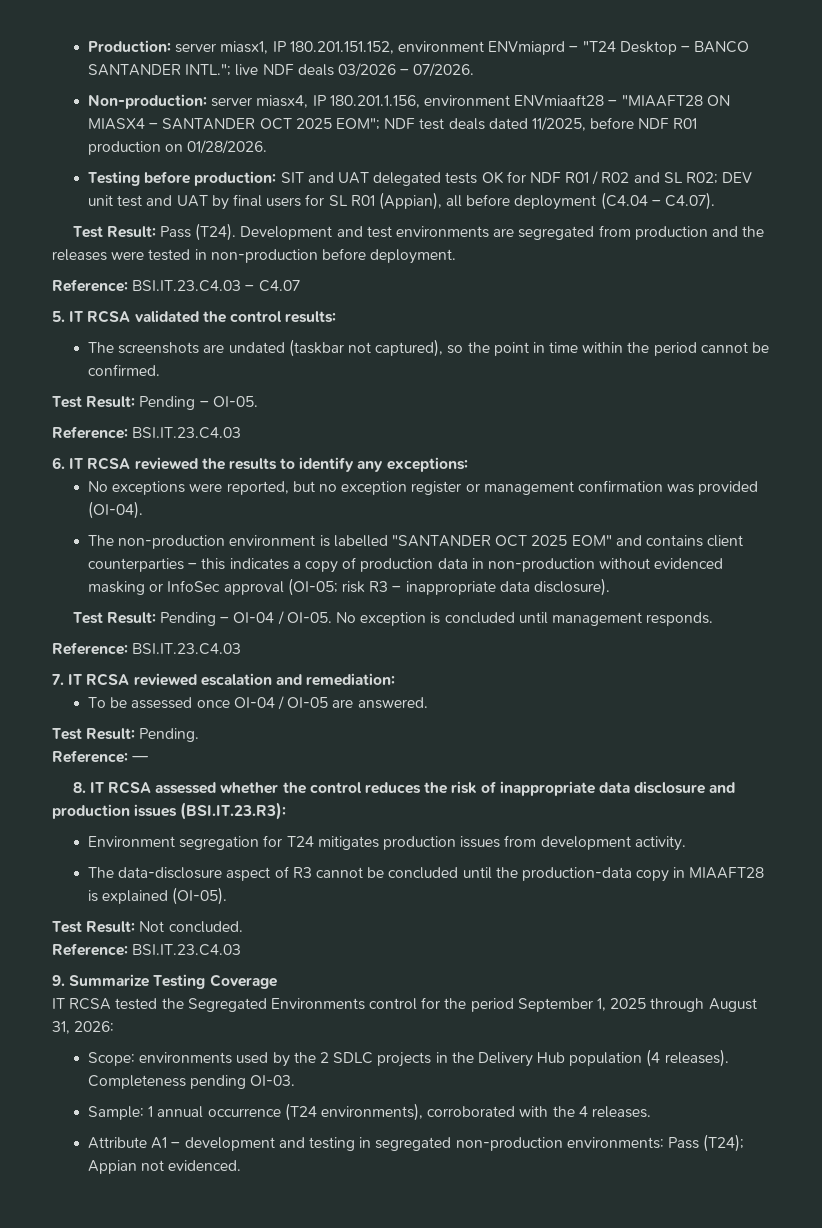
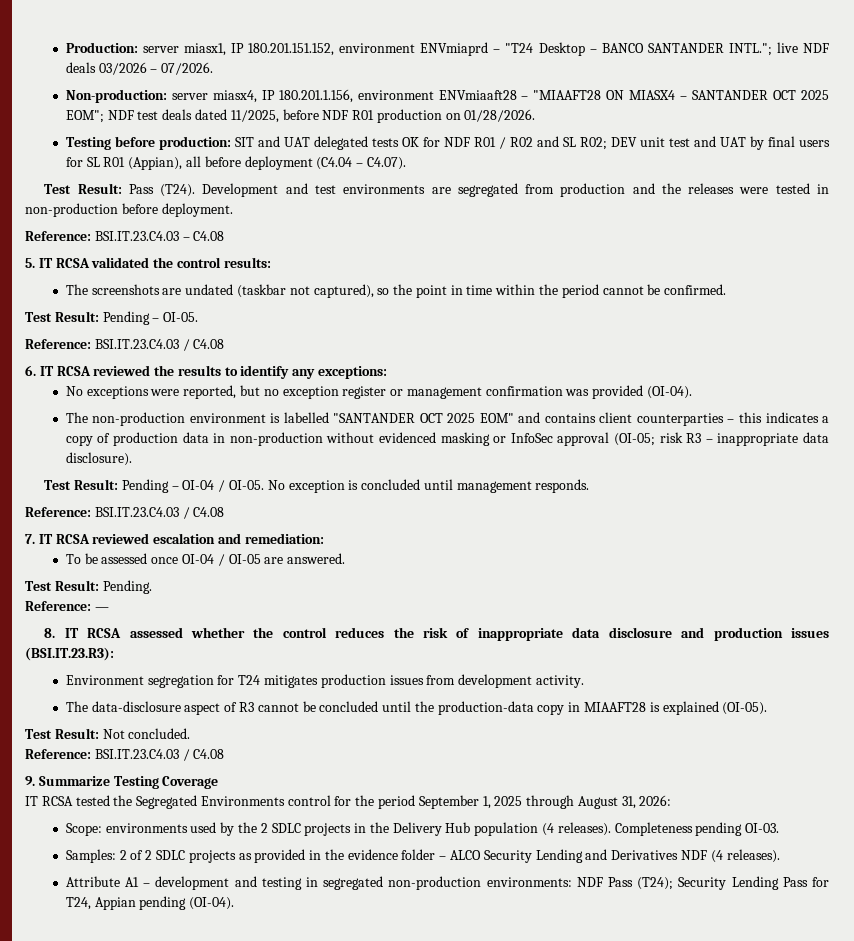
[258,280,300,292] C4.07 -> [193,231,225,241] C4.08
(242, 433) none -> [182,339,225,351] / C4.08
(242, 649) none -> [182,507,225,519] / C4.08
(242, 950) none -> [182,749,225,761] / C4.08
[88,1103,651,1121] Sample: 1 annual occurrence (T24 environments), corroborated with the 4 releases. -> [65,849,780,863] Samples: 2 of 2 SDLC projects as provided in the evidence folder – ALCO Security Lending and Derivatives NDF (4 releases).
(664, 1143) none -> [576,877,603,887] NDF
[88,1160,242,1174] Appian not evidenced. -> [678,876,830,890] [65,896,235,910] Security Lending Pass for T24, Appian pending (OI-04).

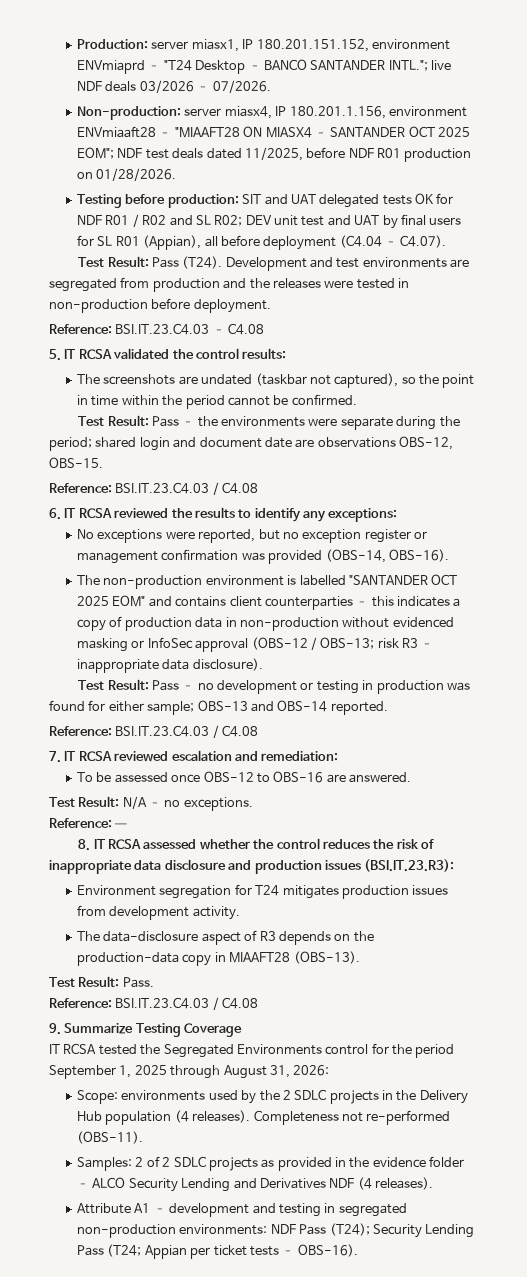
[102,311,199,325] Pending – OI-05. -> [151,416,460,430] [49,436,453,451] [49,457,103,468] Pass – the environments were separate during the period; shared login and document date are observations OBS-12, OBS-15.
[647,386,693,399] (OI-04). -> [325,549,449,563] (OBS-14, OBS-16).
[614,433,656,446] (OI-05; -> [251,637,375,650] (OBS-12 / OBS-13;
[121,479,590,493] Pending – OI-04 / OI-05. No exception is concluded until management responds. -> [151,680,470,694] [49,700,388,715] Pass – no development or testing in production was found for either sample; OBS-13 and OBS-14 reported.
[182,554,261,566] OI-04 / OI-05 -> [203,771,324,783] OBS-12 to OBS-16
[102,580,152,594] Pending. -> [122,796,253,811] N/A – no exceptions.
[257,701,412,712] cannot be concluded until -> [278,931,351,945] depends on
[649,701,768,715] [25,728,191,739] is explained (OI-05). // Test Result: Not concluded. -> [293,951,360,964] [49,976,154,988] (OBS-13). // Test Result: Pass.
[695,822,780,836] pending OI-03. -> [341,1110,451,1125] [77,1131,144,1144] not re-performed (OBS-11).
[812,877,830,887] [65,896,235,910] for T24, Appian pending (OI-04). -> [107,1244,358,1259] (T24; Appian per ticket tests – OBS-16).

